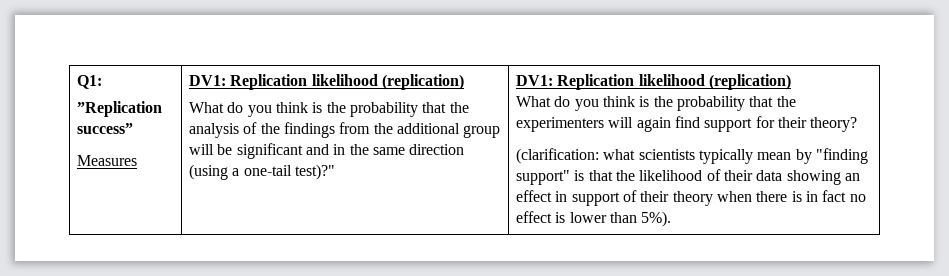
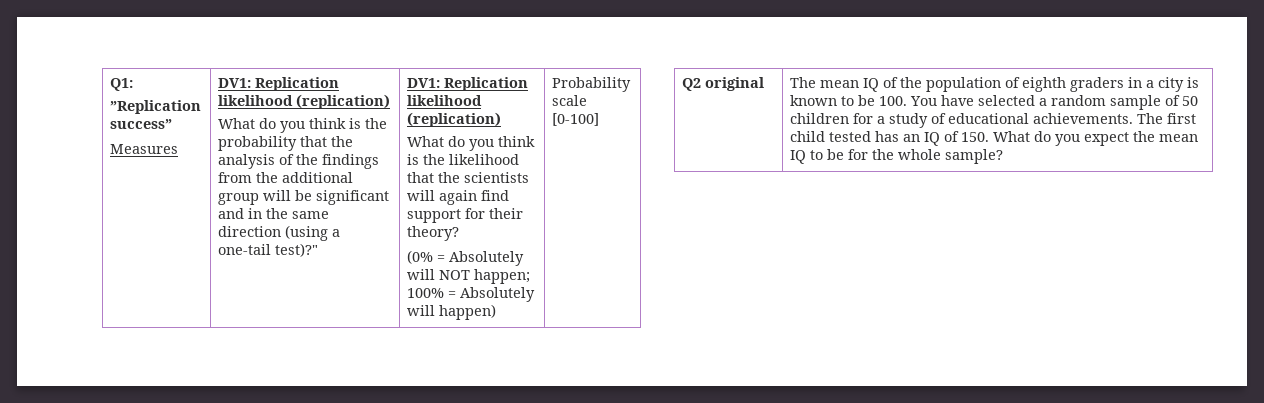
[676,96,796,111] [516,117,605,132] probability that the experimenters -> [449,154,520,165] [407,172,530,183] likelihood that the scientists
[516,148,868,164] [516,169,860,185] [516,190,866,206] [516,211,672,227] (clarification: what scientists typically mean by "finding support" is that the likelihood of their data showing an effect in support of their theory when there is in fact no effect is lower than 5%). -> [407,250,525,266] [407,269,531,284] [407,287,536,302] [407,304,497,320] [552,77,632,92] [552,95,588,106] [552,113,600,126] [682,77,765,91] [790,77,1200,92] [790,95,1199,110] [790,113,1197,128] [790,131,1199,146] [790,149,1004,164] (0% = Absolutely will NOT happen; 100% = Absolutely will happen) | Probability scale [0-100] // Q2 original | The mean IQ of the population of eighth graders in a city is known to be 100. You have selected a random sample of 50 children for a study of educational achievements. The first child tested has an IQ of 150. What do you expect the mean IQ to be for the whole sample?

